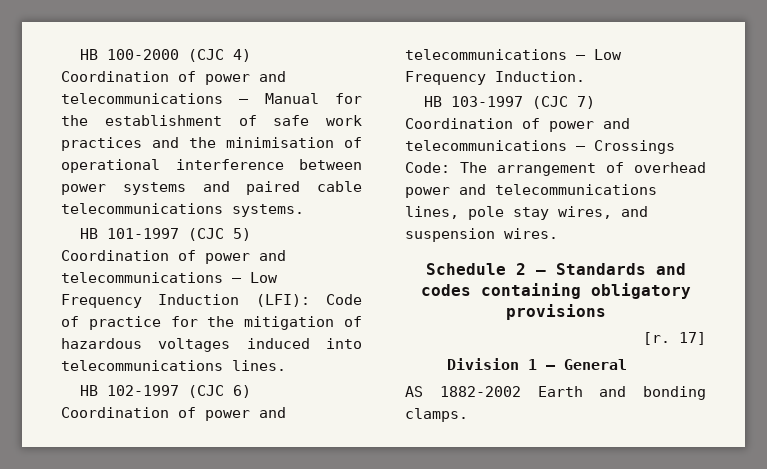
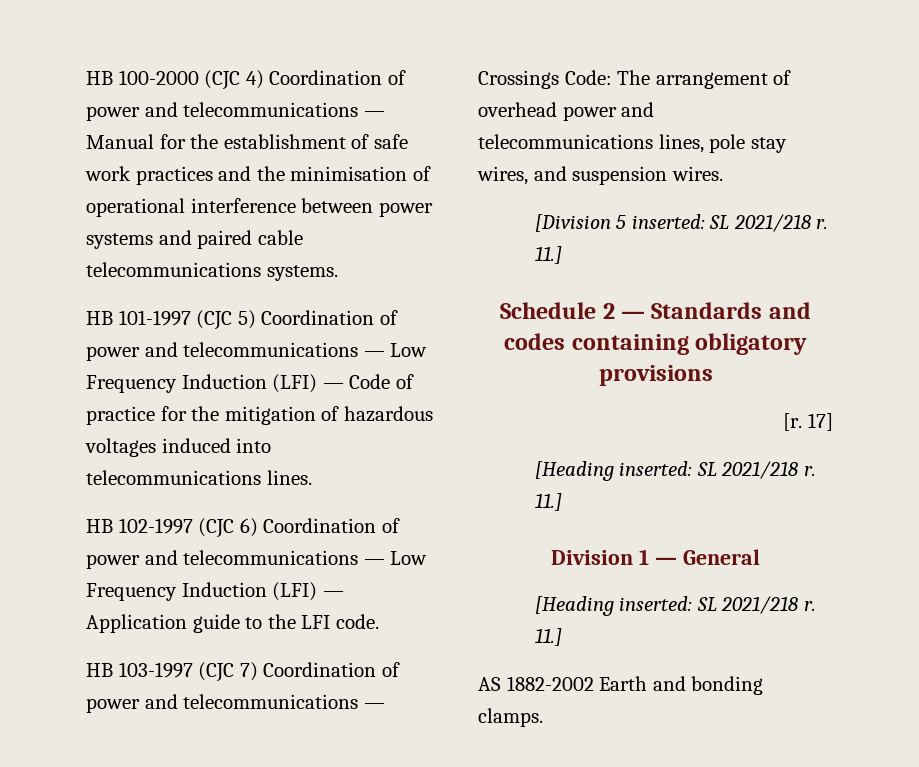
[255,294,310,307] (LFI): -> [272,374,344,393] (LFI) —
[495,71,585,82] Induction. -> [181,582,344,601] [86,614,379,633] Induction (LFI) — Application guide to the LFI code.
(558, 233) none -> [534,214,829,232] [534,246,562,264] // [Division 5 inserted: SL 2021/218 r. 11.]
[447,358,628,370] Division 1 — General -> [534,461,816,481] [534,493,562,511] [551,549,760,565] [534,596,816,616] [534,628,562,646] [Heading inserted: SL 2021/218 r. 11.] // Division 1 — General // [Heading inserted: SL 2021/218 r. 11.]

